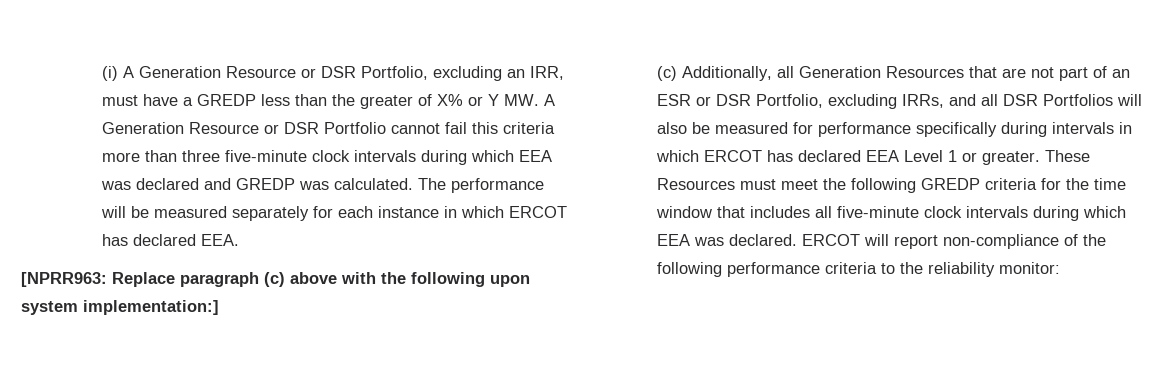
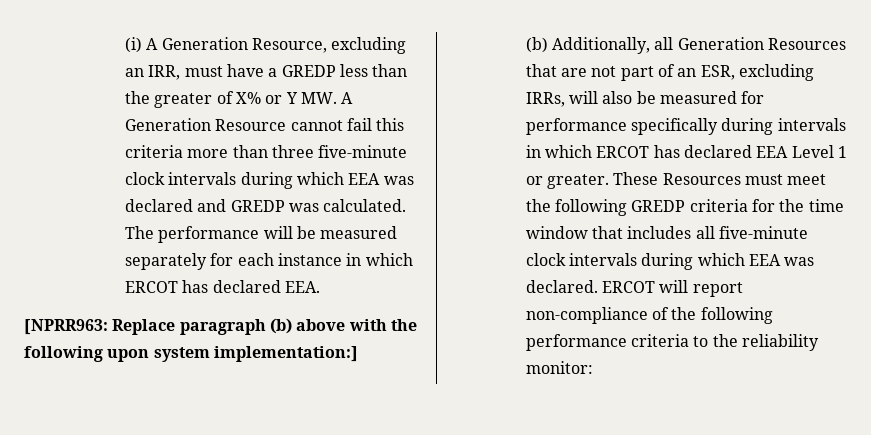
[225,66,428,80] Resource or DSR Portfolio, -> [251,38,327,53] Resource,
[263,122,386,134] or DSR Portfolio -> (287, 125) none
[264,272,285,287] (c) -> [269,318,292,334] (b)
[656,66,677,81] (c) -> [525,37,548,53] (b)
[656,94,1113,109] ESR or DSR Portfolio, excluding IRRs, and all DSR Portfolios -> [700,64,814,81] [525,92,565,107] ESR, excluding IRRs,

